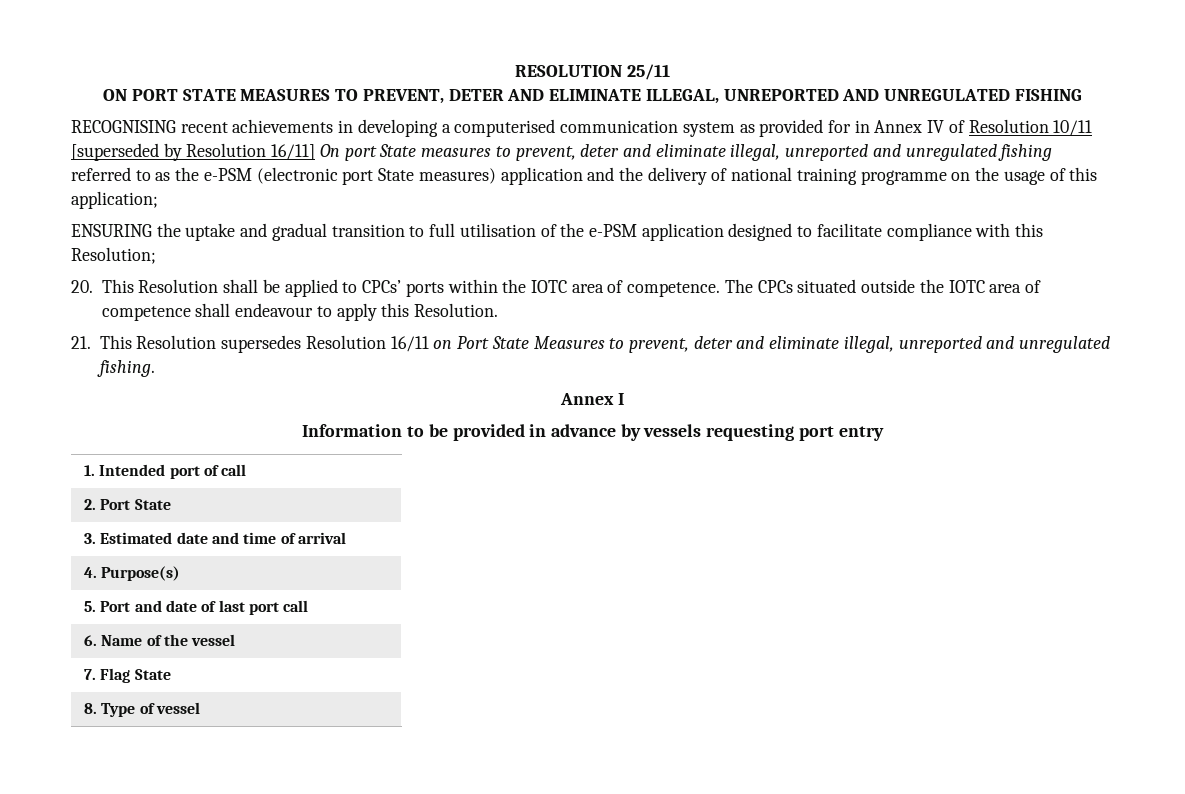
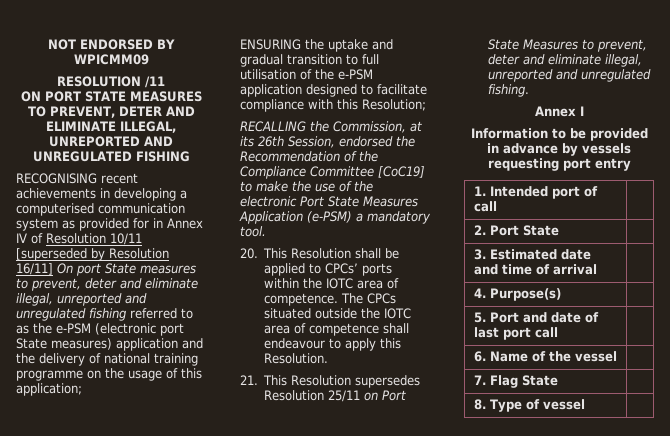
[515,64,670,80] RESOLUTION 25/11 -> [48,39,175,50] [73,54,149,65] [57,76,165,88] NOT ENDORSED BY WPICMM09 // RESOLUTION /11
(156, 255) none -> [240,121,422,133] [240,136,415,148] [240,151,378,162] [240,166,425,179] [240,181,373,192] [240,196,418,207] [239,211,431,224] [240,226,266,237] // RECALLING the Commission, at its 26th Session, endorsed the Recommendation of the Compliance Committee [CoC19] to make the use of the electronic Port State Measures Application (e-PSM) a mandatory tool.
[390,336,429,352] 16/11 -> [328,390,361,402] 25/11

